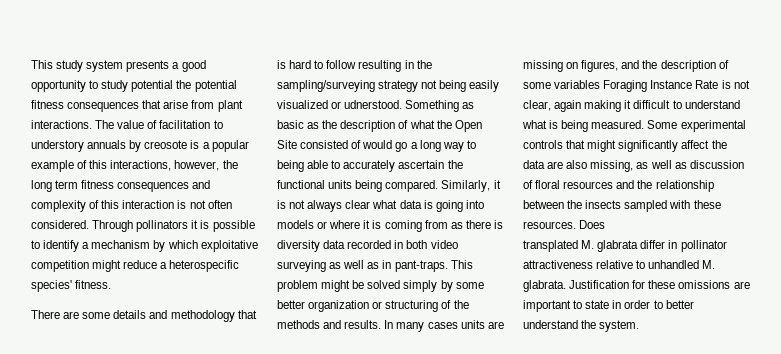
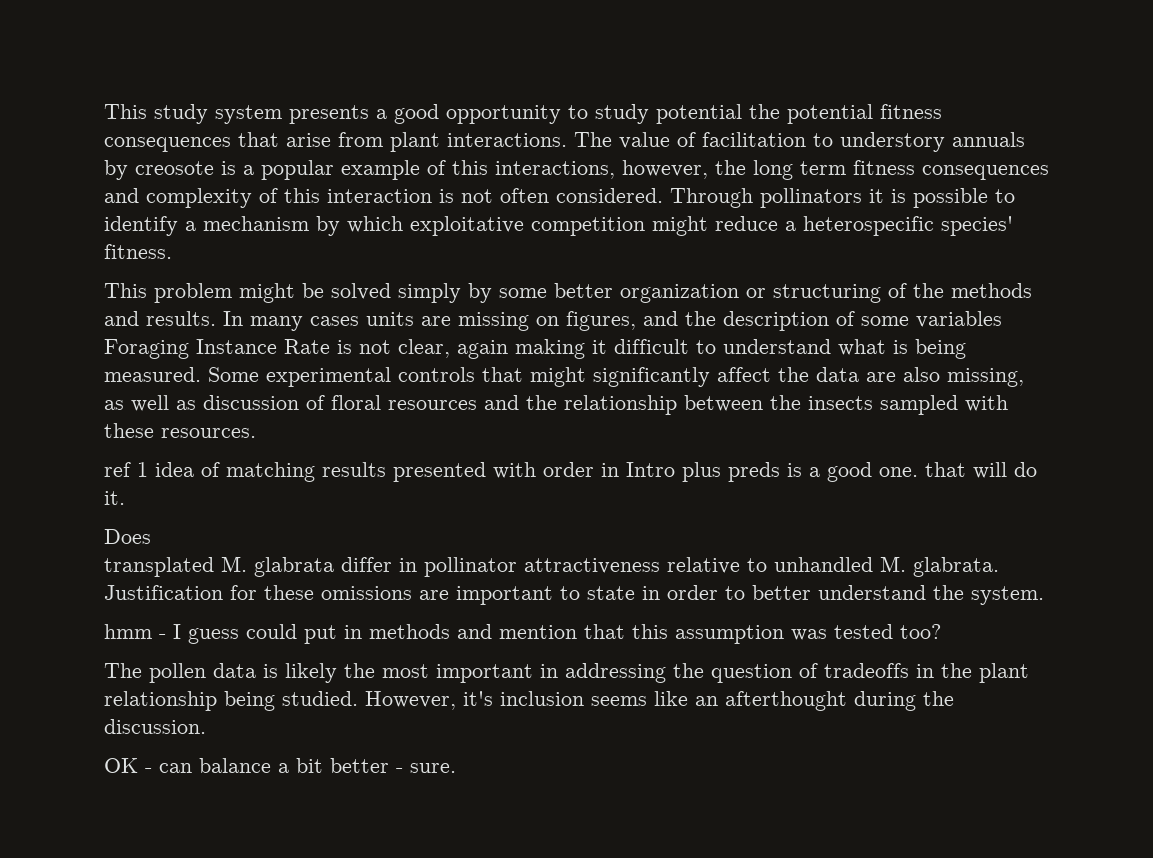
[31,310,257,322] [277,60,432,72] [277,80,500,92] [277,100,475,112] [277,120,482,132] [277,140,476,152] [277,160,463,172] [277,180,501,192] [277,200,484,212] [277,220,503,232] [277,240,458,252] [277,260,448,272] There are some details and methodology that is hard to follow resulting in the sampling/surveying strategy not being easily visualized or udnerstood. Something as basic as the description of what the Open Site consisted of would go a long way to being able to accurately ascertain the functional units being compared. Similarly, it is not always clear what data is going into models or where it is coming from as there is diversity data recorded in both video surveying as well as in pant-traps. -> (172, 251) none
(576, 225) none -> [104,462,1037,482] [104,491,125,505] // ref 1 idea of matching results presented with order in Intro plus preds is a good one. that will do it. //
(640, 326) none -> [104,624,941,644] [104,663,1029,683] [104,691,954,711] [104,719,206,734] [104,758,456,773] // hmm - I guess could put in methods and mention that this assumption was tested too? // The pollen data is likely the most important in addressing the question of tradeoffs in the plant relationship being studied. However, it's inclusion seems like an afterthought during the discussion. // OK - can balance a bit better - sure.

